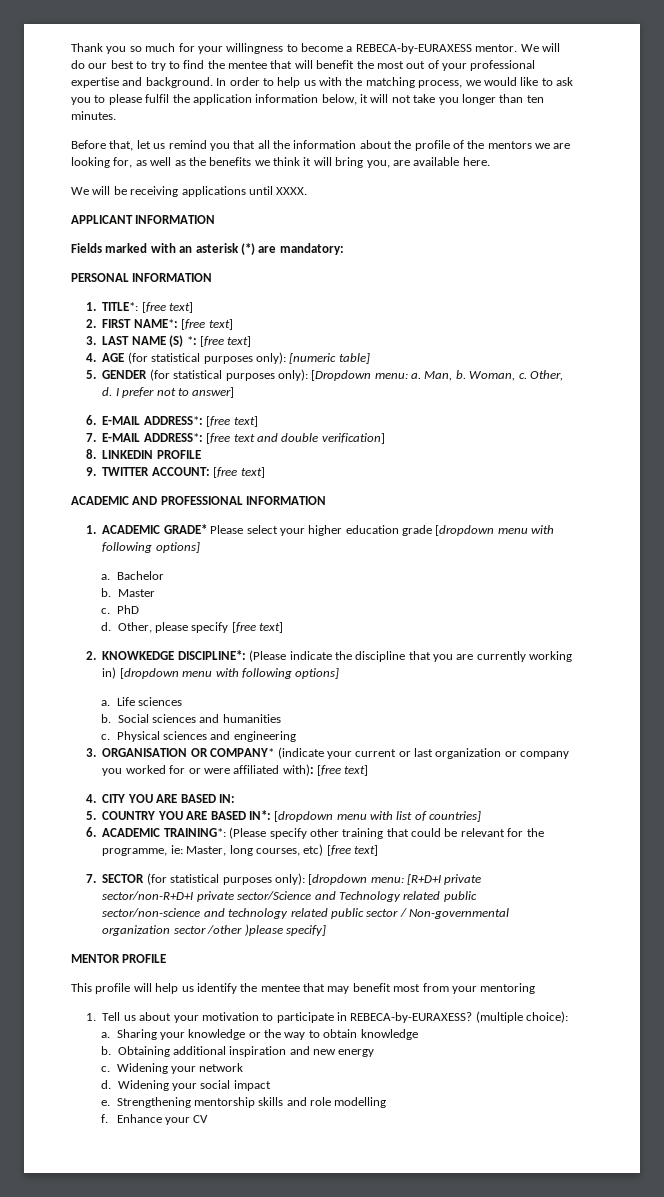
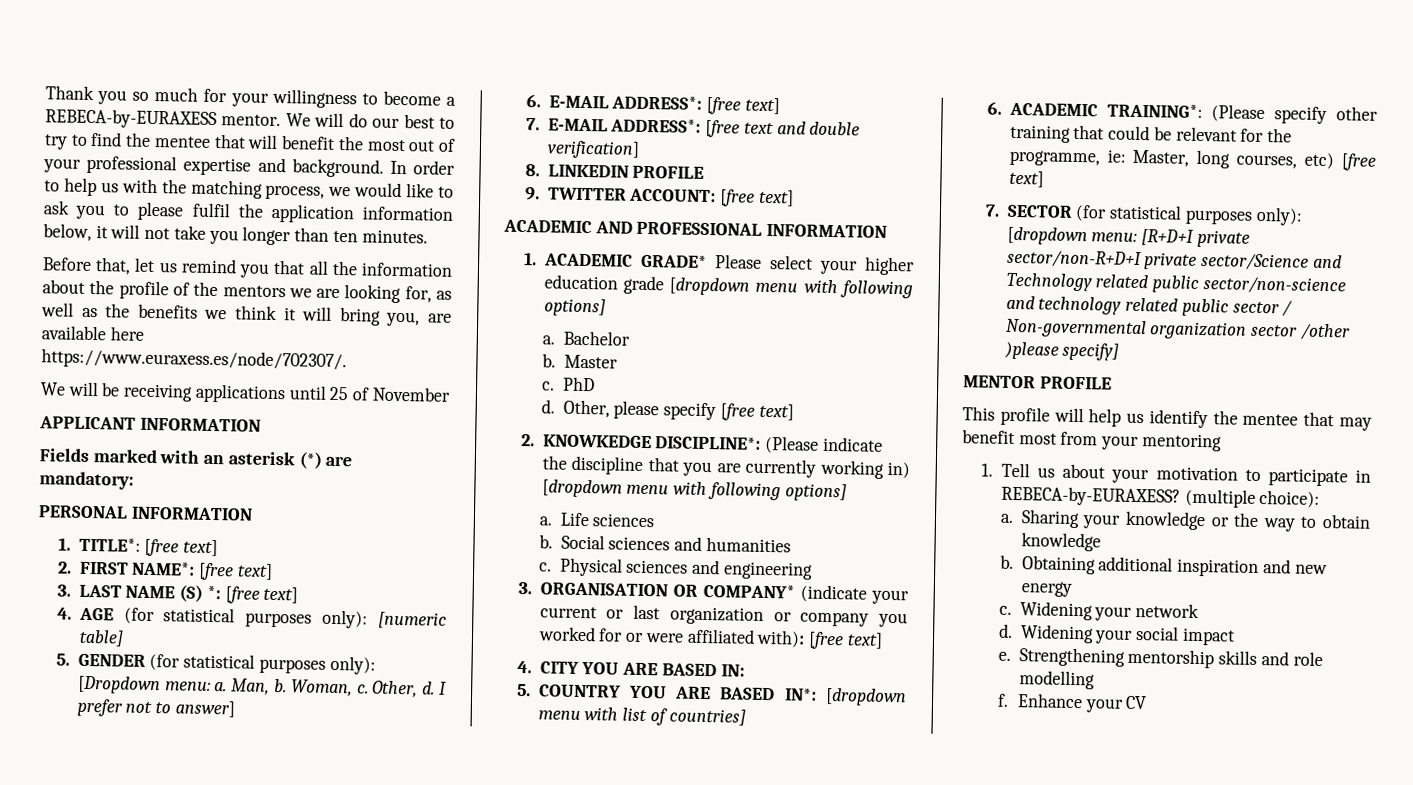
[462,157,490,166] here. -> [109,326,144,341] [41,348,347,372] here https://www.euraxess.es/node/702307/.
[276,187,308,195] XXXX. -> [329,386,451,402] 25 of November

